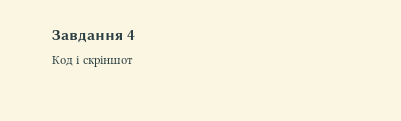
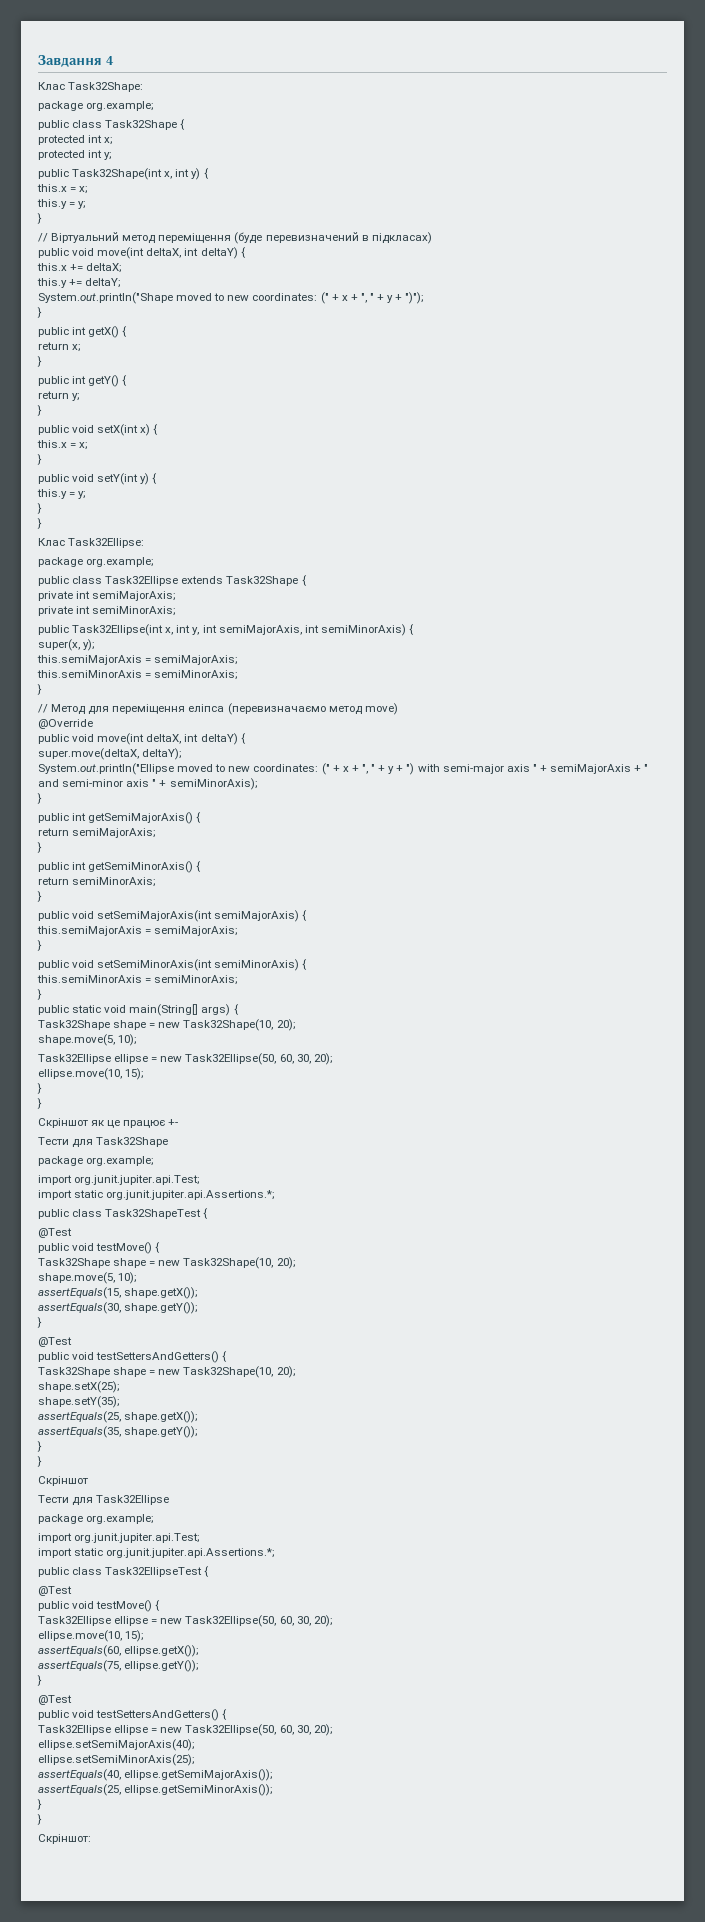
[52,56,133,67] Код і скріншот -> [38,82,144,92] [38,101,155,111] [38,119,186,130] [38,135,114,145] [38,150,113,160] [38,168,209,180] [37,184,89,194] [37,199,87,209] [37,213,42,224] [38,232,432,244] [38,247,246,259] [37,263,123,273] [37,278,122,288] [38,292,425,304] [37,307,42,318] [38,326,128,338] [38,342,82,352] [37,356,42,367] [38,375,128,387] [38,391,81,401] [37,405,42,416] [38,424,159,436] [37,440,89,450] [37,454,42,465] [38,473,158,485] [37,489,87,499] [37,503,42,514] [37,518,42,529] [38,538,145,548] [38,557,155,567] [38,575,307,586] [38,591,177,601] [38,606,177,616] [38,624,414,636] [38,639,96,651] [37,655,239,665] [37,670,239,680] [37,684,42,695] [38,703,398,715] [38,719,93,729] [38,733,246,745] [38,748,183,760] [38,763,649,775] [38,778,258,790] [37,793,42,804] [38,812,202,824] [38,828,157,838] [37,842,42,853] [38,861,202,873] [38,877,157,887] [37,891,42,902] [38,910,308,922] [37,926,239,936] [37,940,42,951] [38,959,308,971] [37,975,239,985] [37,989,42,1000] [38,1004,239,1016] [38,1019,296,1031] [38,1034,138,1046] [38,1053,333,1065] [38,1068,145,1080] [37,1083,42,1094] [37,1098,42,1109] [38,1118,179,1128] [38,1137,169,1148] [38,1156,155,1166] [38,1175,201,1185] [38,1190,276,1200] [38,1208,209,1219] [38,1228,72,1238] [38,1242,161,1254] [38,1257,296,1269] [38,1272,138,1284] [38,1287,199,1299] [38,1302,199,1314] [37,1317,42,1328] [38,1337,72,1347] [38,1351,228,1363] [38,1366,296,1378] [38,1381,120,1393] [38,1396,120,1408] [38,1411,199,1423] [38,1426,199,1438] [37,1441,42,1452] [37,1456,42,1467] [38,1476,88,1486] [38,1495,170,1506] [38,1514,155,1524] [38,1533,201,1543] [38,1548,276,1558] [38,1566,210,1577] [38,1586,72,1596] [38,1600,161,1612] [38,1615,333,1627] [38,1630,145,1642] [38,1645,200,1657] [38,1660,200,1672] [37,1675,42,1686] [38,1695,72,1705] [38,1709,228,1721] [38,1724,333,1736] [38,1739,195,1751] [38,1754,195,1766] [38,1769,274,1781] [38,1784,274,1796] [37,1799,42,1810] [37,1814,42,1825] [38,1834,91,1844] Клас Task32Shape: // package org.example; // public class Task32Shape { // protected int x; // protected int y; // public Task32Shape(int x, int y) { // this.x = x; // this.y = y; // } // // Віртуальний метод переміщення (буде перевизначений в підкласах) // public void move(int deltaX, int deltaY) { // this.x += deltaX; // this.y += deltaY; // System.out.println("Shape moved to new coordinates: (" + x + ", " + y + ")"); // } // public int getX() { // return x; // } // public int getY() { // return y; // } // public void setX(int x) { // this.x = x; // } // public void setY(int y) { // this.y = y; // } // } // Клас Task32Ellipse: // package org.example; // public class Task32Ellipse extends Task32Shape { // private int semiMajorAxis; // private int semiMinorAxis; // public Task32Ellipse(int x, int y, int semiMajorAxis, int semiMinorAxis) { // super(x, y); // this.semiMajorAxis = semiMajorAxis; // this.semiMinorAxis = semiMinorAxis; // } // // Метод для переміщення еліпса (перевизначаємо метод move) // @Override // public void move(int deltaX, int deltaY) { // super.move(deltaX, deltaY); // System.out.println("Ellipse moved to new coordinates: (" + x + ", " + y + ") with semi-major axis " + semiMajorAxis + " and semi-minor axis " + semiMinorAxis); // } // public int getSemiMajorAxis() { // return semiMajorAxis; // } // public int getSemiMinorAxis() { // return semiMinorAxis; // } // public void setSemiMajorAxis(int semiMajorAxis) { // this.semiMajorAxis = semiMajorAxis; // } // public void setSemiMinorAxis(int semiMinorAxis) { // this.semiMinorAxis = semiMinorAxis; // } // public static void main(String[] args) { // Task32Shape shape = new Task32Shape(10, 20); // shape.move(5, 10); // Task32Ellipse ellipse = new Task32Ellipse(50, 60, 30, 20); // ellipse.move(10, 15); // } // } // Скріншот як це працює +- // Тести для Task32Shape // package org.example; // import org.junit.jupiter.api.Test; // import static org.junit.jupiter.api.Assertions.*; // public class Task32ShapeTest { // @Test // public void testMove() { // Task32Shape shape = new Task32Shape(10, 20); // shape.move(5, 10); // assertEquals(15, shape.getX()); // assertEquals(30, shape.getY()); // } // @Test // public void testSettersAndGetters() { // Task32Shape shape = new Task32Shape(10, 20); // shape.setX(25); // shape.setY(35); // assertEquals(25, shape.getX()); // assertEquals(35, shape.getY()); // } // } // Скріншот // Тести для Task32Ellipse // package org.example; // import org.junit.jupiter.api.Test; // import static org.junit.jupiter.api.Assertions.*; // public class Task32EllipseTest { // @Test // public void testMove() { // Task32Ellipse ellipse = new Task32Ellipse(50, 60, 30, 20); // ellipse.move(10, 15); // assertEquals(60, ellipse.getX()); // assertEquals(75, ellipse.getY()); // } // @Test // public void testSettersAndGetters() { // Task32Ellipse ellipse = new Task32Ellipse(50, 60, 30, 20); // ellipse.setSemiMajorAxis(40); // ellipse.setSemiMinorAxis(25); // assertEquals(40, ellipse.getSemiMajorAxis()); // assertEquals(25, ellipse.getSemiMinorAxis()); // } // } // Скріншот:

